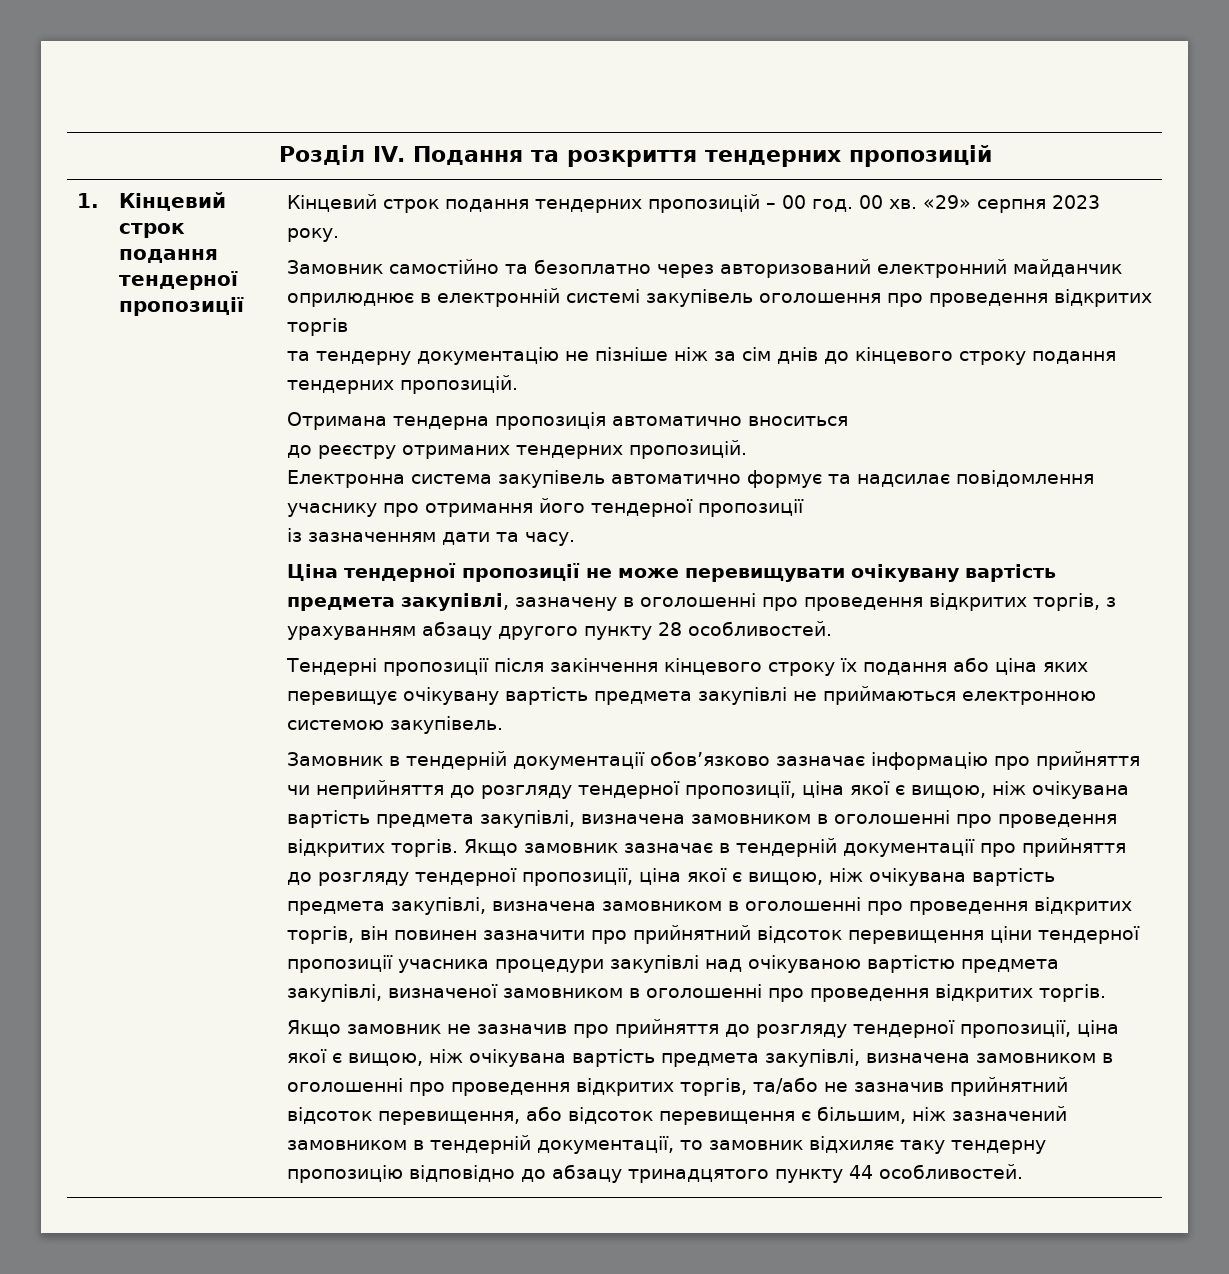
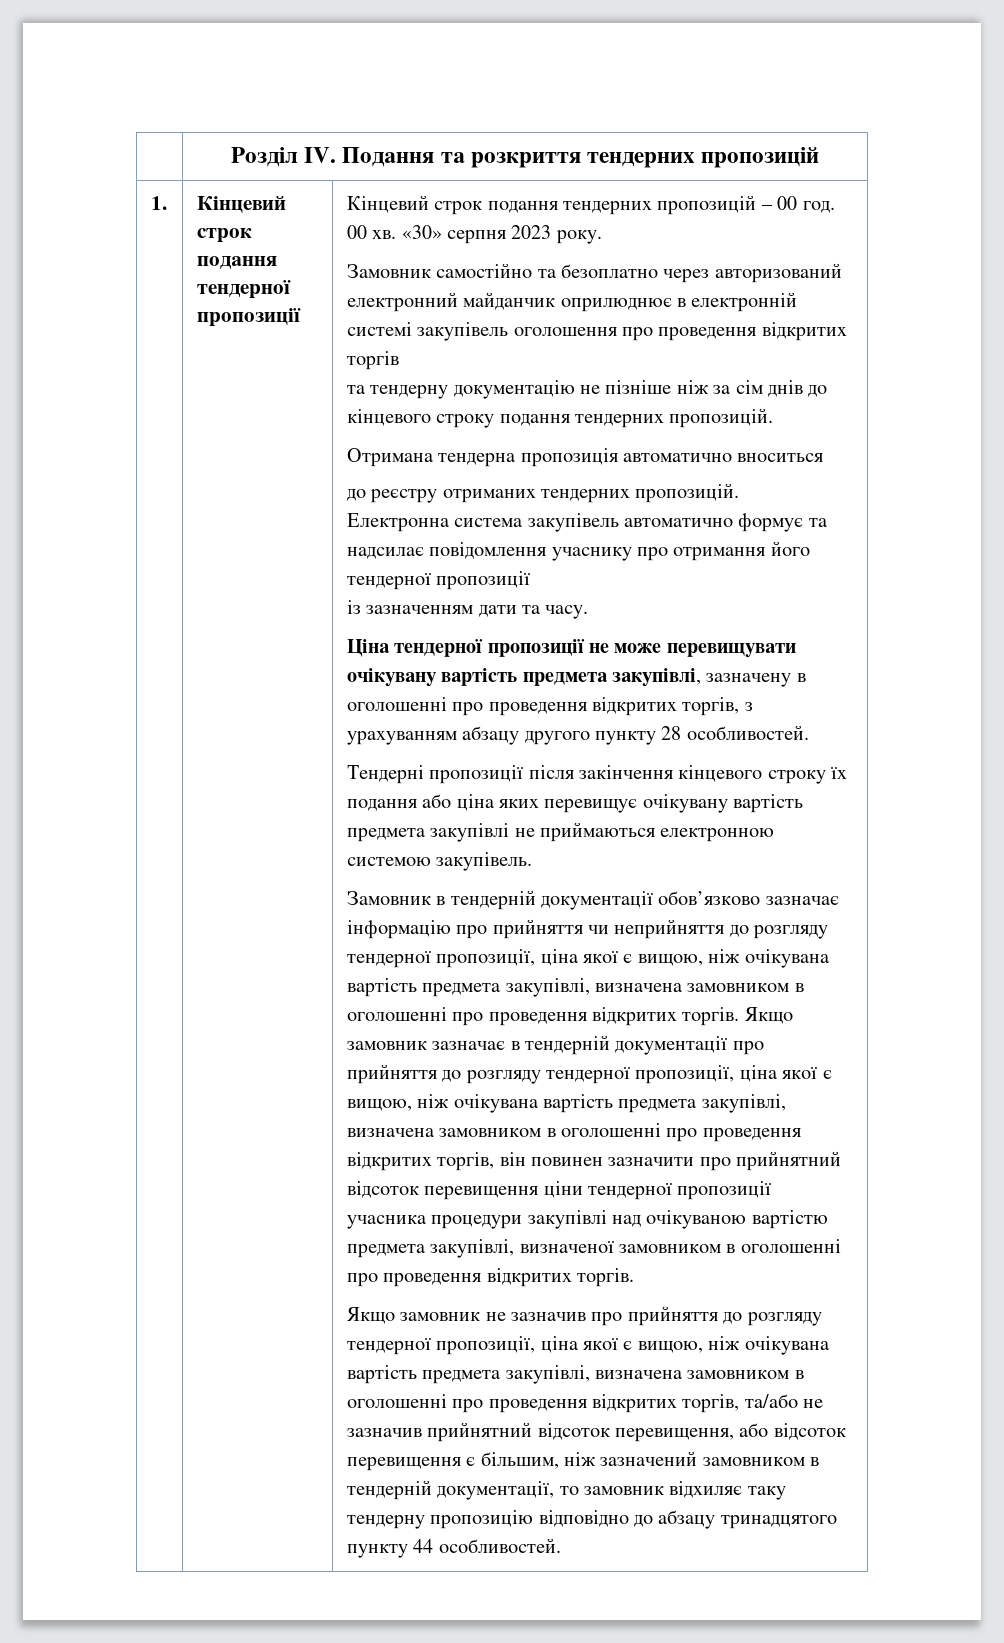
[922,195,971,209] «29» -> [401,225,442,239] «30»

